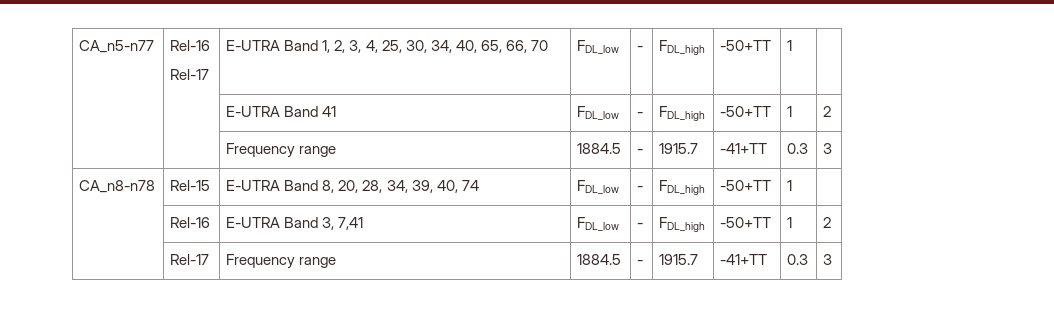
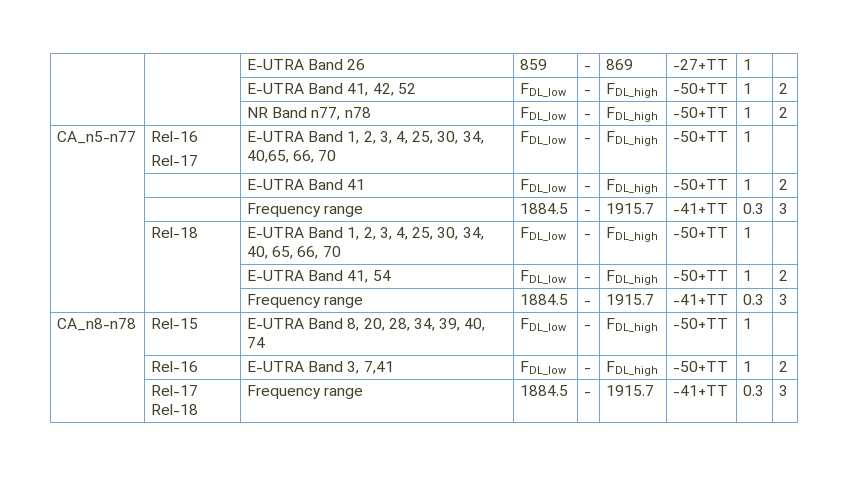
[79,40,155,53] [170,40,211,51] [170,69,210,80] CA_n5-n77 | Rel-16 // Rel-17 -> [247,59,366,70] [520,59,548,70] [584,66,592,70] [606,59,634,70] [673,59,729,70] [743,59,753,70] [247,83,416,96] [520,83,568,97] [584,90,592,94] [606,83,659,98] [673,83,729,94] [743,83,753,94] [779,83,789,94] [247,107,371,120] [520,107,568,121] [584,114,592,118] [606,107,659,122] [673,107,729,118] [743,107,753,118] [779,107,789,118] [57,131,137,144] [151,131,199,142] [151,155,199,166] [247,131,484,144] [247,150,337,163] [520,131,568,145] [584,138,592,142] [606,131,659,146] [673,131,729,142] [743,131,753,142] [247,179,366,190] [520,179,568,193] [584,186,592,190] [606,179,659,194] [673,179,729,190] [743,179,753,190] [779,179,789,190] [247,203,364,217] [520,203,569,214] [584,210,592,214] [606,203,655,214] [673,203,729,214] [743,203,765,214] [779,203,789,214] [151,227,199,238] | | E-UTRA Band 26 | 859 | - | 869 | -27+TT | 1 | // | | E-UTRA Band 41, 42, 52 | FDL_low | - | FDL_high | -50+TT | 1 | 2 // | | NR Band n77, n78 | FDL_low | - | FDL_high | -50+TT | 1 | 2 // CA_n5-n77 | Rel-16 // Rel-17 | E-UTRA Band 1, 2, 3, 4, 25, 30, 34, 40,65, 66, 70 | FDL_low | - | FDL_high | -50+TT | 1 | // | | E-UTRA Band 41 | FDL_low | - | FDL_high | -50+TT | 1 | 2 // | | Frequency range | 1884.5 | - | 1915.7 | -41+TT | 0.3 | 3 // | Rel-18
[322,106,337,117] 41 -> [347,270,391,283] 41, 54
(210, 259) none -> [151,404,199,415] Rel-18

